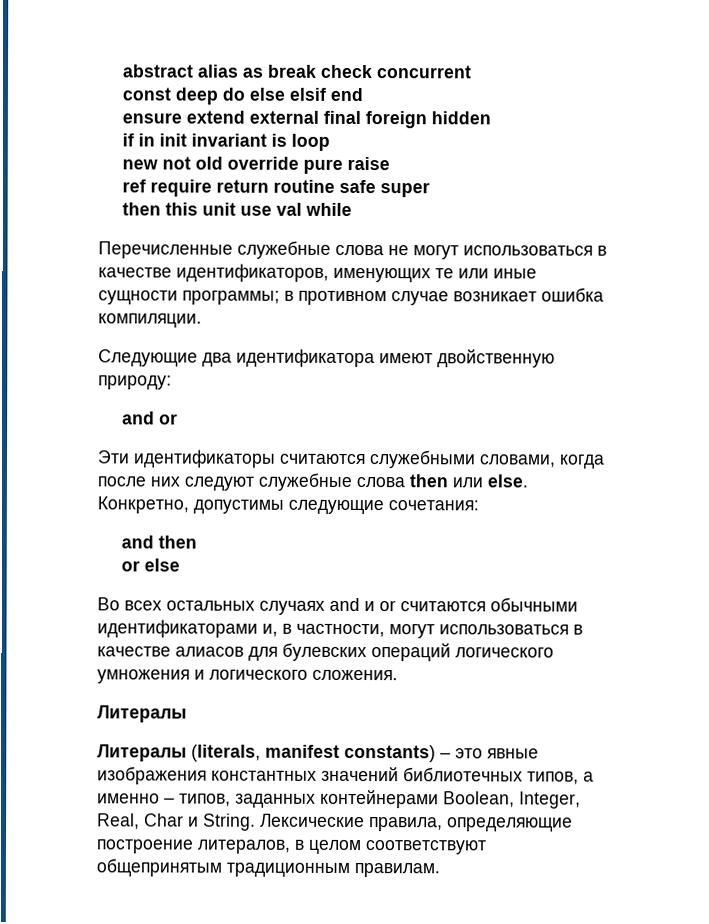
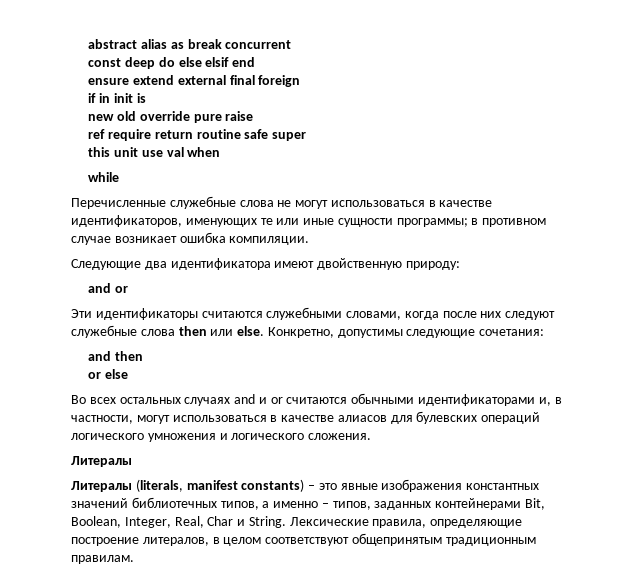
[320,64,373,79] check -> (222, 44) none
[430,111,491,125] hidden -> (301, 81) none
[190,133,267,147] invariant -> (133, 98) none
[290,133,330,151] loop -> (146, 98) none
[161,156,191,170] not -> (115, 117) none
[121,202,161,216] then -> (307, 136) none
(302, 209) none -> [187,147,221,157] when //
(439, 799) none -> [525,498,546,510] Bit,

